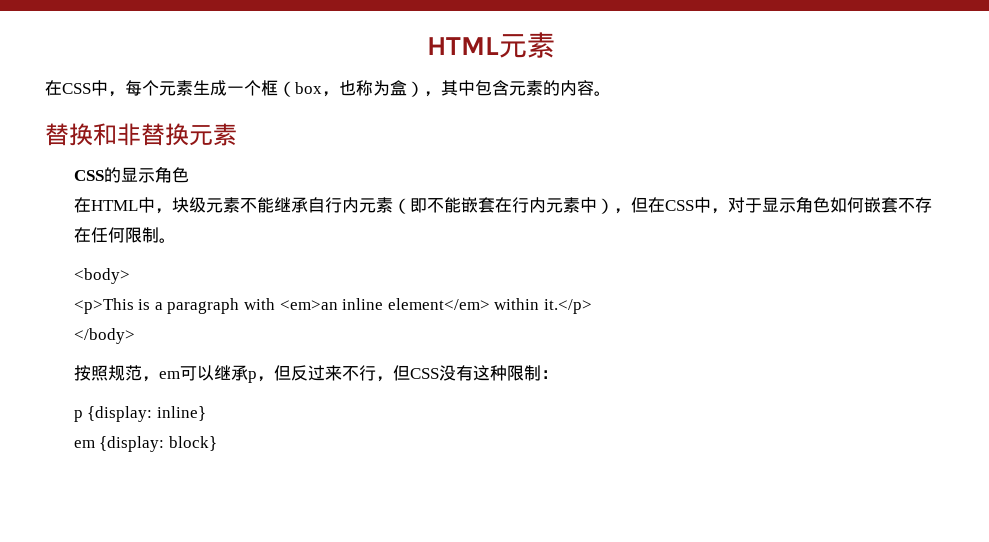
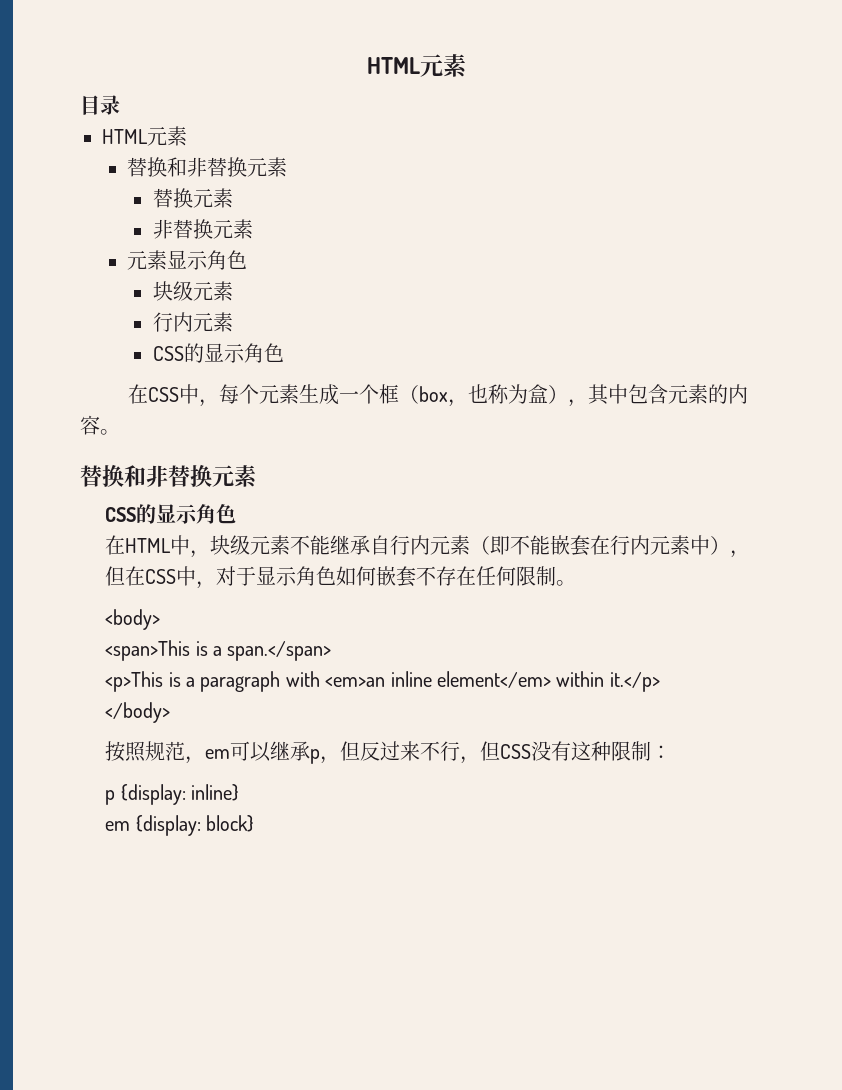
[427,32,555,58] HTML元素 -> [366,54,467,77] [80,95,120,115] [102,126,187,146] [127,157,288,177] [152,188,233,208] [152,219,253,239] [127,250,248,270] [152,281,233,301] [152,312,233,332] [152,343,284,363] HTML元素 // 目录 // HTML元素 // 替换和非替换元素 // 替换元素 // 非替换元素 // 元素显示角色 // 块级元素 // 行内元素 // CSS的显示角色
(130, 276) none -> [105,640,332,661] // <span>This is a span.</span>

